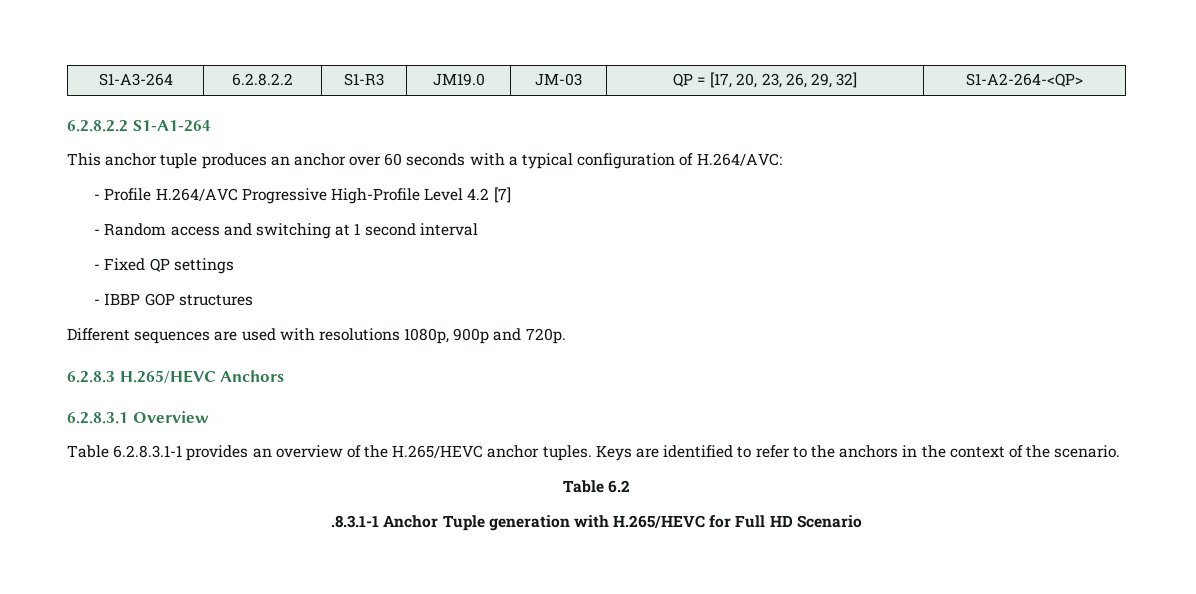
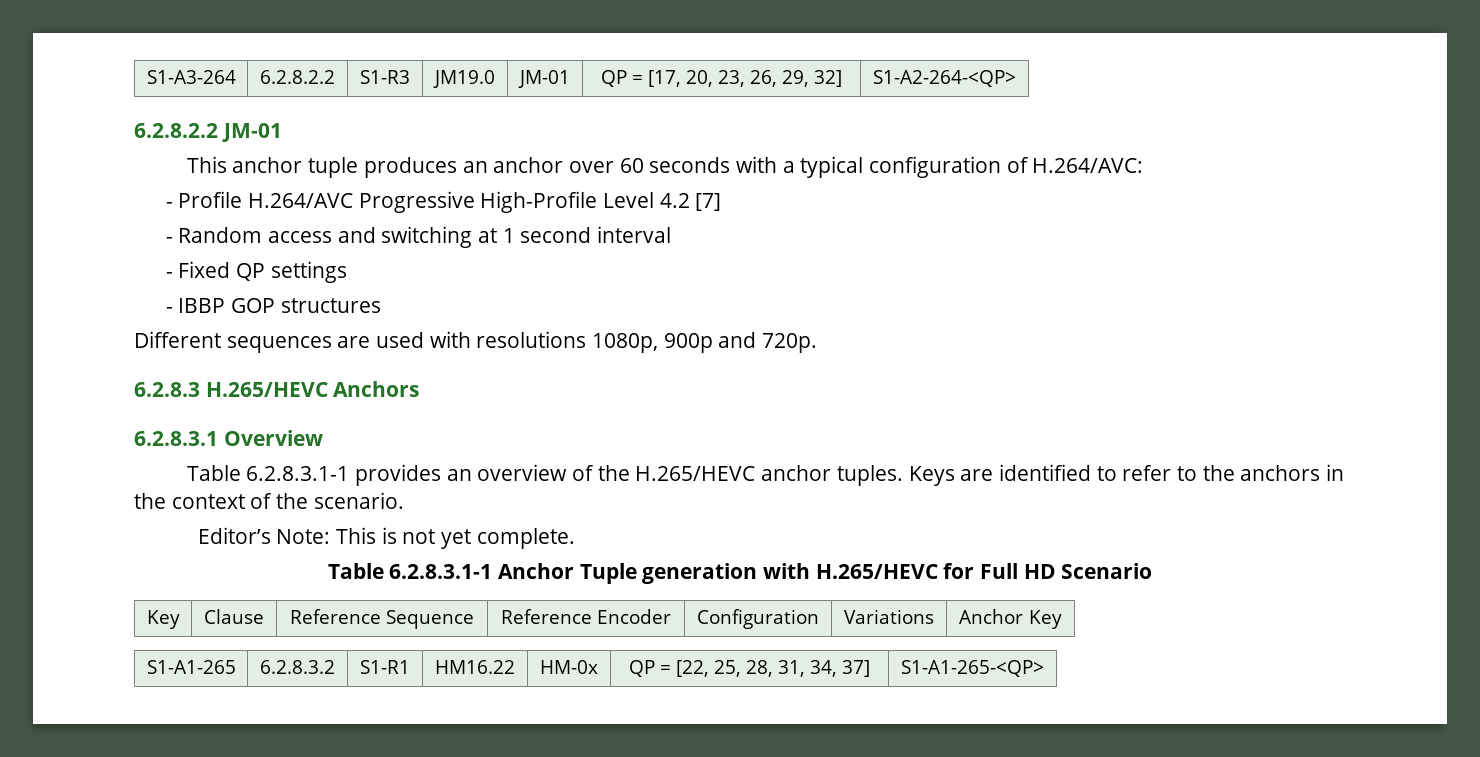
[535,73,582,86] JM-03 -> [518,70,570,88] JM-01
[132,120,211,132] S1-A1-264 -> [221,123,282,142] JM-01
[562,480,631,493] [331,515,380,528] // Table 6.2 // .8.3.1-1 -> [197,527,575,549] [327,563,493,579] // Editor’s Note: This is not yet complete. // Table 6.2.8.3.1-1
(862, 521) none -> [146,610,180,629] [204,609,264,624] [289,609,475,629] [500,609,672,624] [697,609,819,629] [844,609,934,624] [959,609,1062,629] [146,660,236,674] [260,660,335,674] [360,660,410,674] [435,660,515,674] [540,660,598,674] [628,660,871,677] [901,660,1044,677] // Key | Clause | Reference Sequence | Reference Encoder | Configuration | Variations | Anchor Key // S1-A1-265 | 6.2.8.3.2 | S1-R1 | HM16.22 | HM-0x | QP = [22, 25, 28, 31, 34, 37] | S1-A1-265-<QP>

